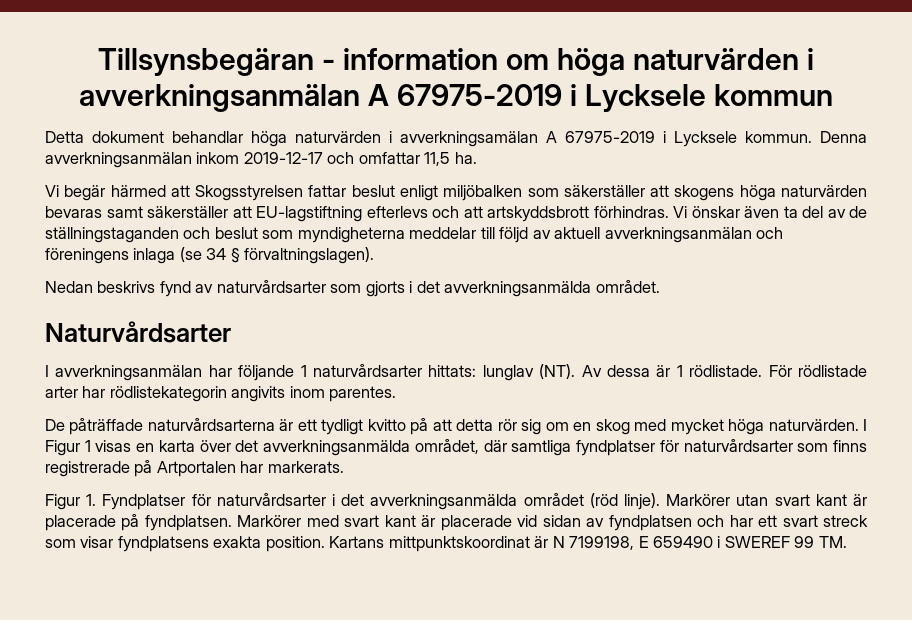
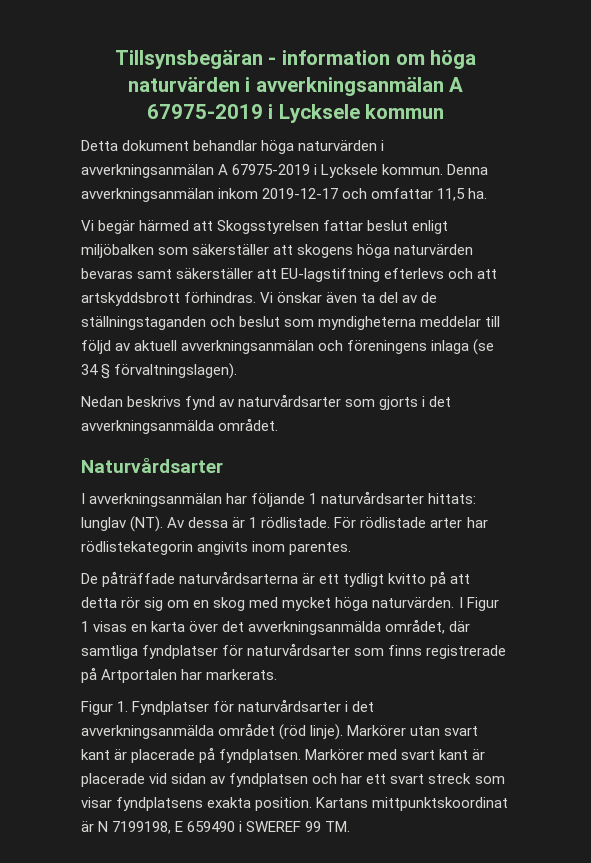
[400,131,538,147] avverkningsamälan -> [81,164,214,178] avverkningsanmälan

